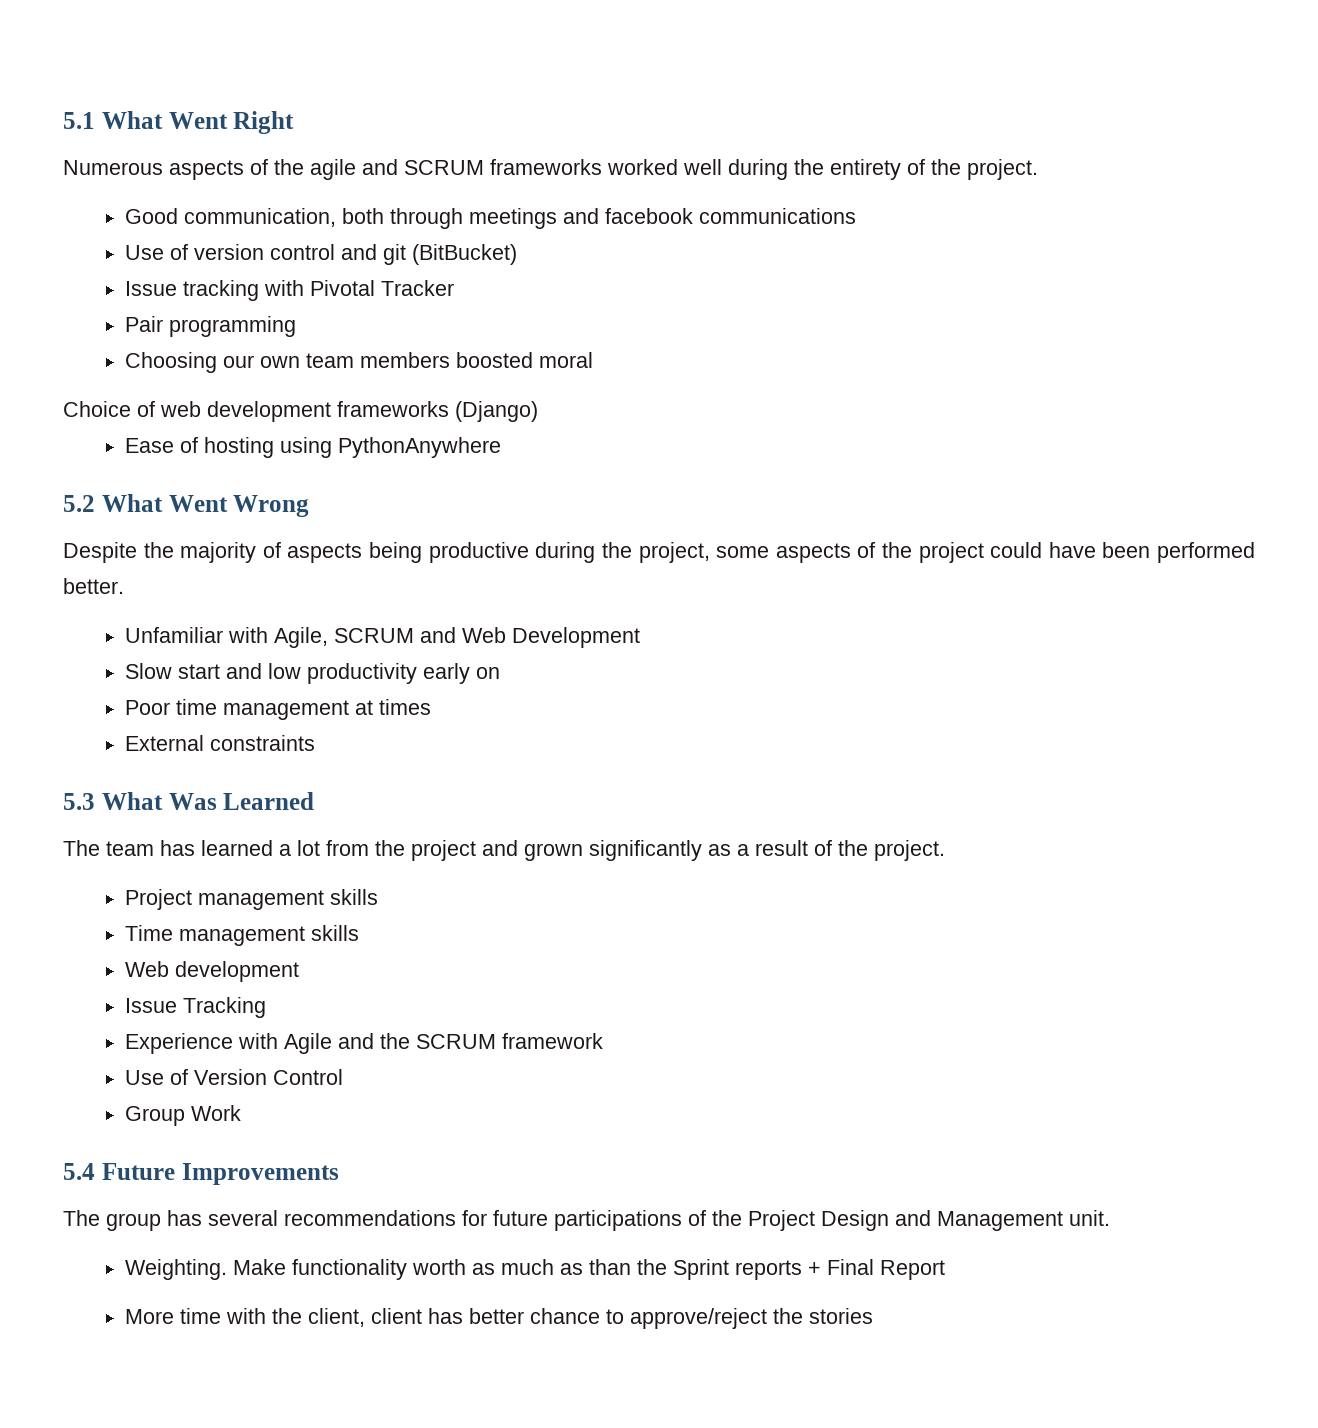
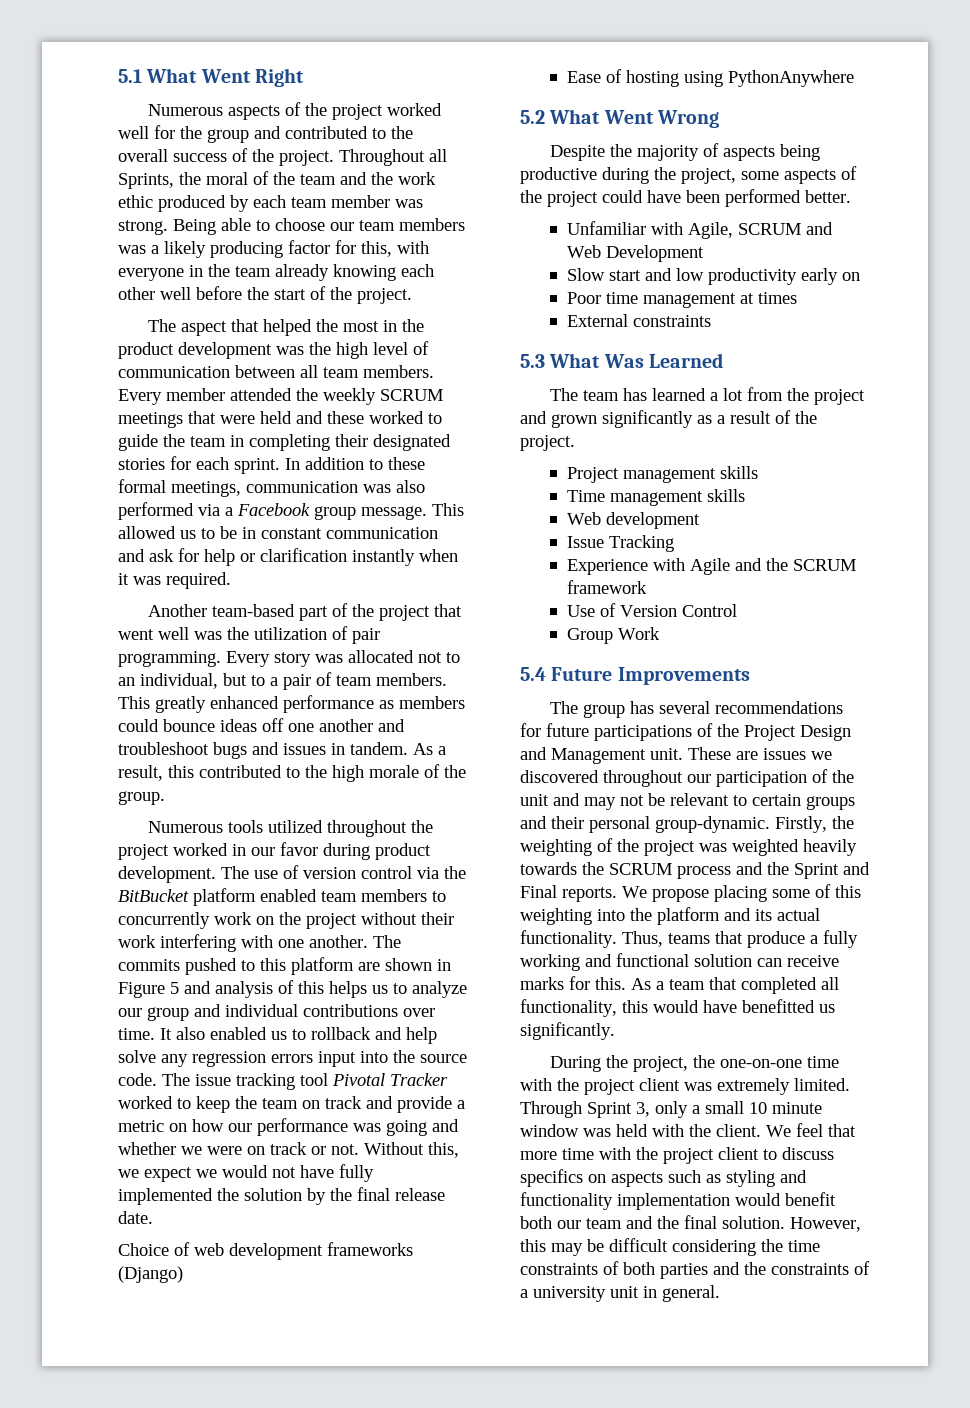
[310,159,1038,180] [125,208,857,229] [125,244,518,265] [125,280,455,301] [125,316,297,337] [125,352,594,373] agile and SCRUM frameworks worked well during the entirety of the project. // Good communication, both through meetings and facebook communications // Use of version control and git (BitBucket) // Issue tracking with Pivotal Tracker // Pair programming // Choosing our own team members boosted moral -> [332,103,443,120] [118,125,413,143] [118,148,447,166] [118,171,436,189] [118,195,423,212] [118,218,465,235] [118,240,429,258] [118,264,434,281] [118,286,412,304] [148,319,425,336] [118,341,429,359] [118,365,434,378] [118,388,443,405] [118,411,442,428] [118,434,451,451] [118,456,425,474] [118,479,425,497] [118,502,464,520] [118,526,438,539] [118,548,458,566] [118,572,231,589] [148,603,463,621] [118,626,380,644] [118,650,460,667] [118,672,447,690] [118,695,465,713] [118,718,405,732] [118,742,446,759] [118,764,466,782] [118,791,165,805] [148,820,434,837] [118,842,431,860] [118,865,466,883] [118,888,446,906] [118,912,454,929] [118,934,401,952] [118,957,451,975] [118,980,467,998] [118,1004,435,1021] [118,1027,437,1044] [118,1050,467,1067] [118,1073,448,1090] [118,1096,465,1113] [118,1118,459,1136] [118,1142,459,1158] [118,1164,374,1182] [118,1187,445,1205] [118,1211,153,1224] project worked well for the group and contributed to the overall success of the project. Throughout all Sprints, the moral of the team and the work ethic produced by each team member was strong. Being able to choose our team members was a likely producing factor for this, with everyone in the team already knowing each other well before the start of the project. // The aspect that helped the most in the product development was the high level of communication between all team members. Every member attended the weekly SCRUM meetings that were held and these worked to guide the team in completing their designated stories for each sprint. In addition to these formal meetings, communication was also performed via a Facebook group message. This allowed us to be in constant communication and ask for help or clarification instantly when it was required. // Another team-based part of the project that went well was the utilization of pair programming. Every story was allocated not to an individual, but to a pair of team members. This greatly enhanced performance as members could bounce ideas off one another and troubleshoot bugs and issues in tandem. As a result, this contributed to the high morale of the group. // Numerous tools utilized throughout the project worked in our favor during product development. The use of version control via the BitBucket platform enabled team members to concurrently work on the project without their work interfering with one another. The commits pushed to this platform are shown in Figure 5 and analysis of this helps us to analyze our group and individual contributions over time. It also enabled us to rollback and help solve any regression errors input into the source code. The issue tracking tool Pivotal Tracker worked to keep the team on track and provide a metric on how our performance was going and whether we were on track or not. Without this, we expect we would not have fully implemented the solution by the final release date.
[125,1259,946,1280] [125,1308,874,1329] // Weighting. Make functionality worth as much as than the Sprint reports + Final Report // More time with the client, client has better chance to approve/reject the stories -> [688,747,832,760] [520,769,854,787] [520,793,855,810] [520,816,854,833] [520,838,857,856] [520,862,870,879] [520,884,861,902] [520,907,820,925] [520,930,858,948] [520,953,839,971] [520,976,839,994] [520,999,835,1017] [520,1022,615,1040] [550,1055,840,1072] [520,1078,850,1095] [520,1101,822,1118] [520,1123,856,1137] [520,1147,834,1164] [520,1169,807,1187] [520,1192,836,1210] [520,1215,861,1232] [520,1238,820,1256] [520,1261,870,1279] [520,1285,720,1302] These are issues we discovered throughout our participation of the unit and may not be relevant to certain groups and their personal group-dynamic. Firstly, the weighting of the project was weighted heavily towards the SCRUM process and the Sprint and Final reports. We propose placing some of this weighting into the platform and its actual functionality. Thus, teams that produce a fully working and functional solution can receive marks for this. As a team that completed all functionality, this would have benefitted us significantly. // During the project, the one-on-one time with the project client was extremely limited. Through Sprint 3, only a small 10 minute window was held with the client. We feel that more time with the project client to discuss specifics on aspects such as styling and functionality implementation would benefit both our team and the final solution. However, this may be difficult considering the time constraints of both parties and the constraints of a university unit in general.

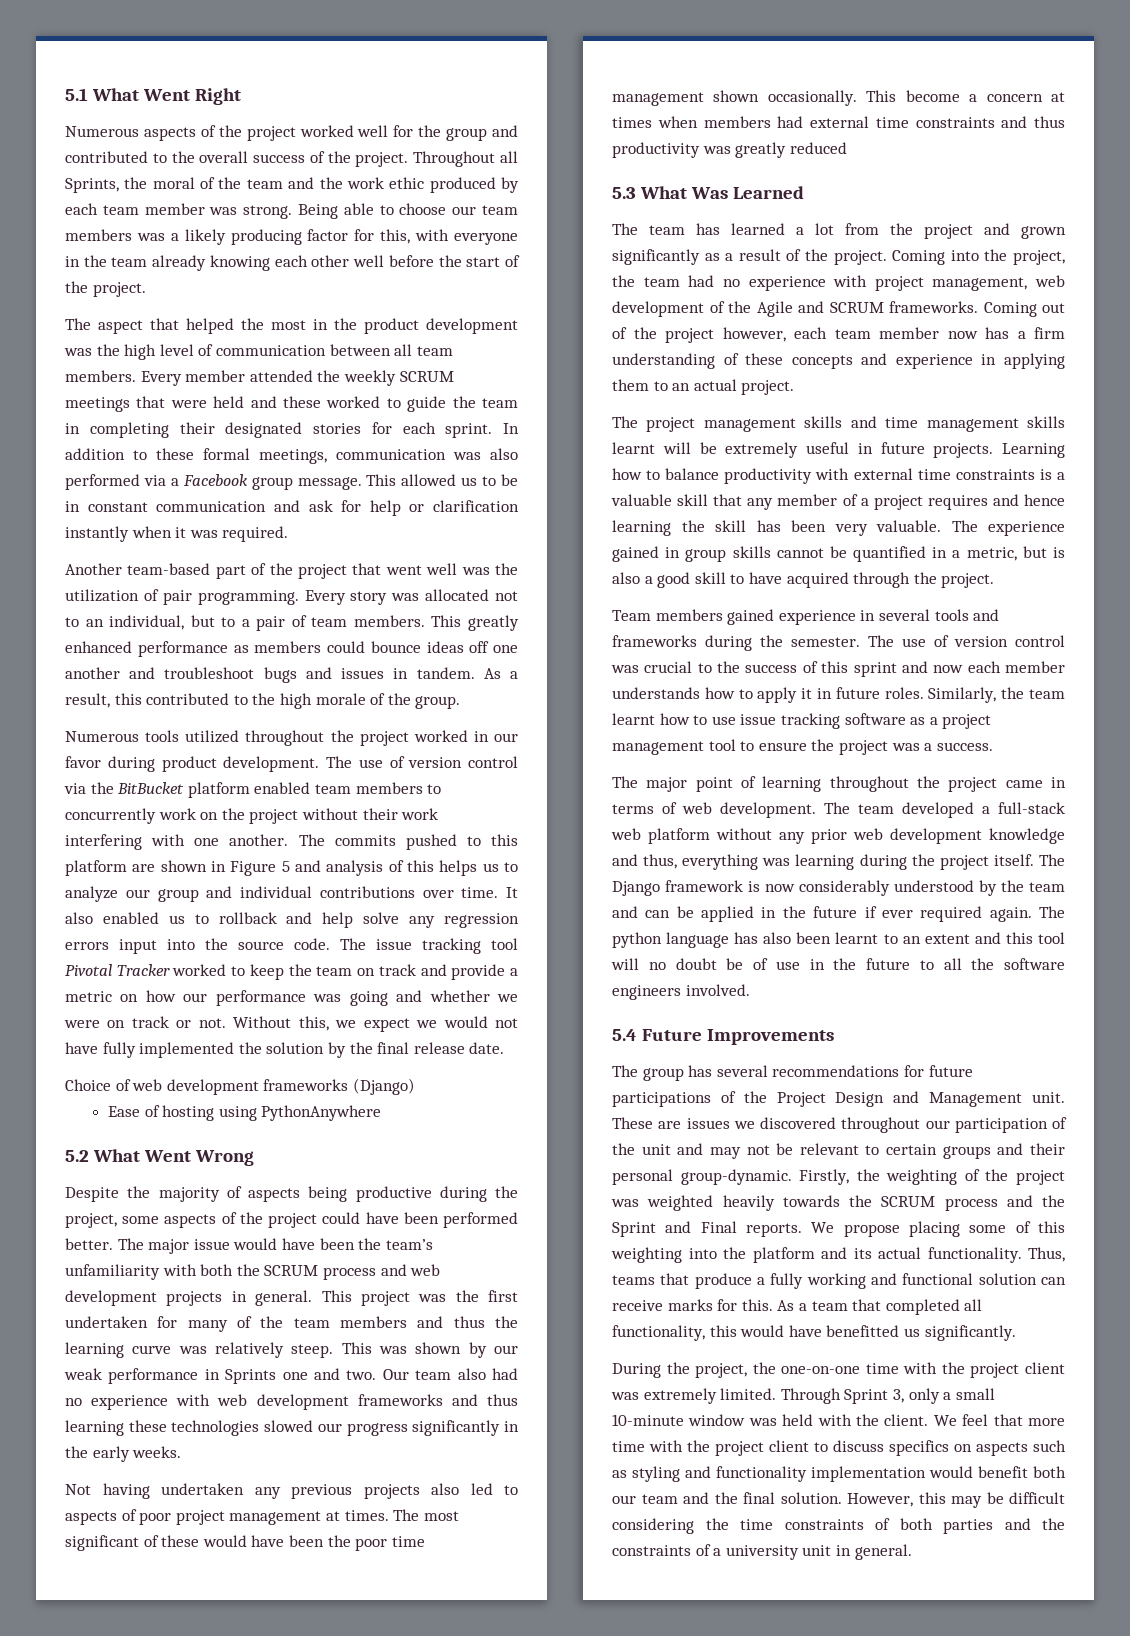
[566,221,833,239] [566,245,704,262] [566,268,860,285] [566,292,797,308] [566,314,711,327] // Unfamiliar with Agile, SCRUM and Web Development // Slow start and low productivity early on // Poor time management at times // External constraints -> [117,1238,433,1254] [65,1264,441,1280] [65,1290,518,1306] [65,1316,518,1332] [65,1342,518,1358] [64,1368,518,1384] [65,1394,518,1410] [65,1420,519,1436] [65,1446,182,1462] [65,1483,518,1499] [65,1509,459,1525] [65,1535,425,1551] [612,90,1065,106] [612,116,1065,128] [612,142,847,158] The major issue would have been the team’s unfamiliarity with both the SCRUM process and web development projects in general. This project was the first undertaken for many of the team members and thus the learning curve was relatively steep. This was shown by our weak performance in Sprints one and two. Our team also had no experience with web development frameworks and thus learning these technologies slowed our progress significantly in the early weeks. // Not having undertaken any previous projects also led to aspects of poor project management at times. The most significant of these would have been the poor time management shown occasionally. This become a concern at times when members had external time constraints and thus productivity was greatly reduced
[566,466,758,483] [566,489,745,506] [566,512,700,529] [566,535,674,552] [566,558,856,575] [566,580,647,594] [566,603,737,617] [566,627,660,644] // Project management skills // Time management skills // Web development // Issue Tracking // Experience with Agile and the SCRUM framework // Use of Version Control // Group Work -> [892,249,1065,265] [612,275,1065,291] [612,301,1065,317] [612,327,1065,343] [612,353,1065,369] [612,379,795,395] [612,416,1065,432] [612,442,1065,458] [612,468,1065,484] [611,494,1065,510] [612,520,1065,536] [612,546,1065,562] [612,572,995,588] [612,609,1000,625] [612,635,1065,651] [611,661,1065,677] [612,687,1065,703] [612,713,992,729] [612,739,993,755] [612,776,1066,792] [612,802,1065,818] [611,828,1065,844] [612,854,1065,870] [612,880,1065,896] [612,906,1065,922] [612,932,1065,948] [611,958,1065,970] [612,984,750,1000] Coming into the project, the team had no experience with project management, web development of the Agile and SCRUM frameworks. Coming out of the project however, each team member now has a firm understanding of these concepts and experience in applying them to an actual project. // The project management skills and time management skills learnt will be extremely useful in future projects. Learning how to balance productivity with external time constraints is a valuable skill that any member of a project requires and hence learning the skill has been very valuable. The experience gained in group skills cannot be quantified in a metric, but is also a good skill to have acquired through the project. // Team members gained experience in several tools and frameworks during the semester. The use of version control was crucial to the success of this sprint and now each member understands how to apply it in future roles. Similarly, the team learnt how to use issue tracking software as a project management tool to ensure the project was a success. // The major point of learning throughout the project came in terms of web development. The team developed a full-stack web platform without any prior web development knowledge and thus, everything was learning during the project itself. The Django framework is now considerably understood by the team and can be applied in the future if ever required again. The python language has also been learnt to an extent and this tool will no doubt be of use in the future to all the software engineers involved.
[749,1102,822,1114] 10 minute -> [612,1414,684,1426] 10-minute

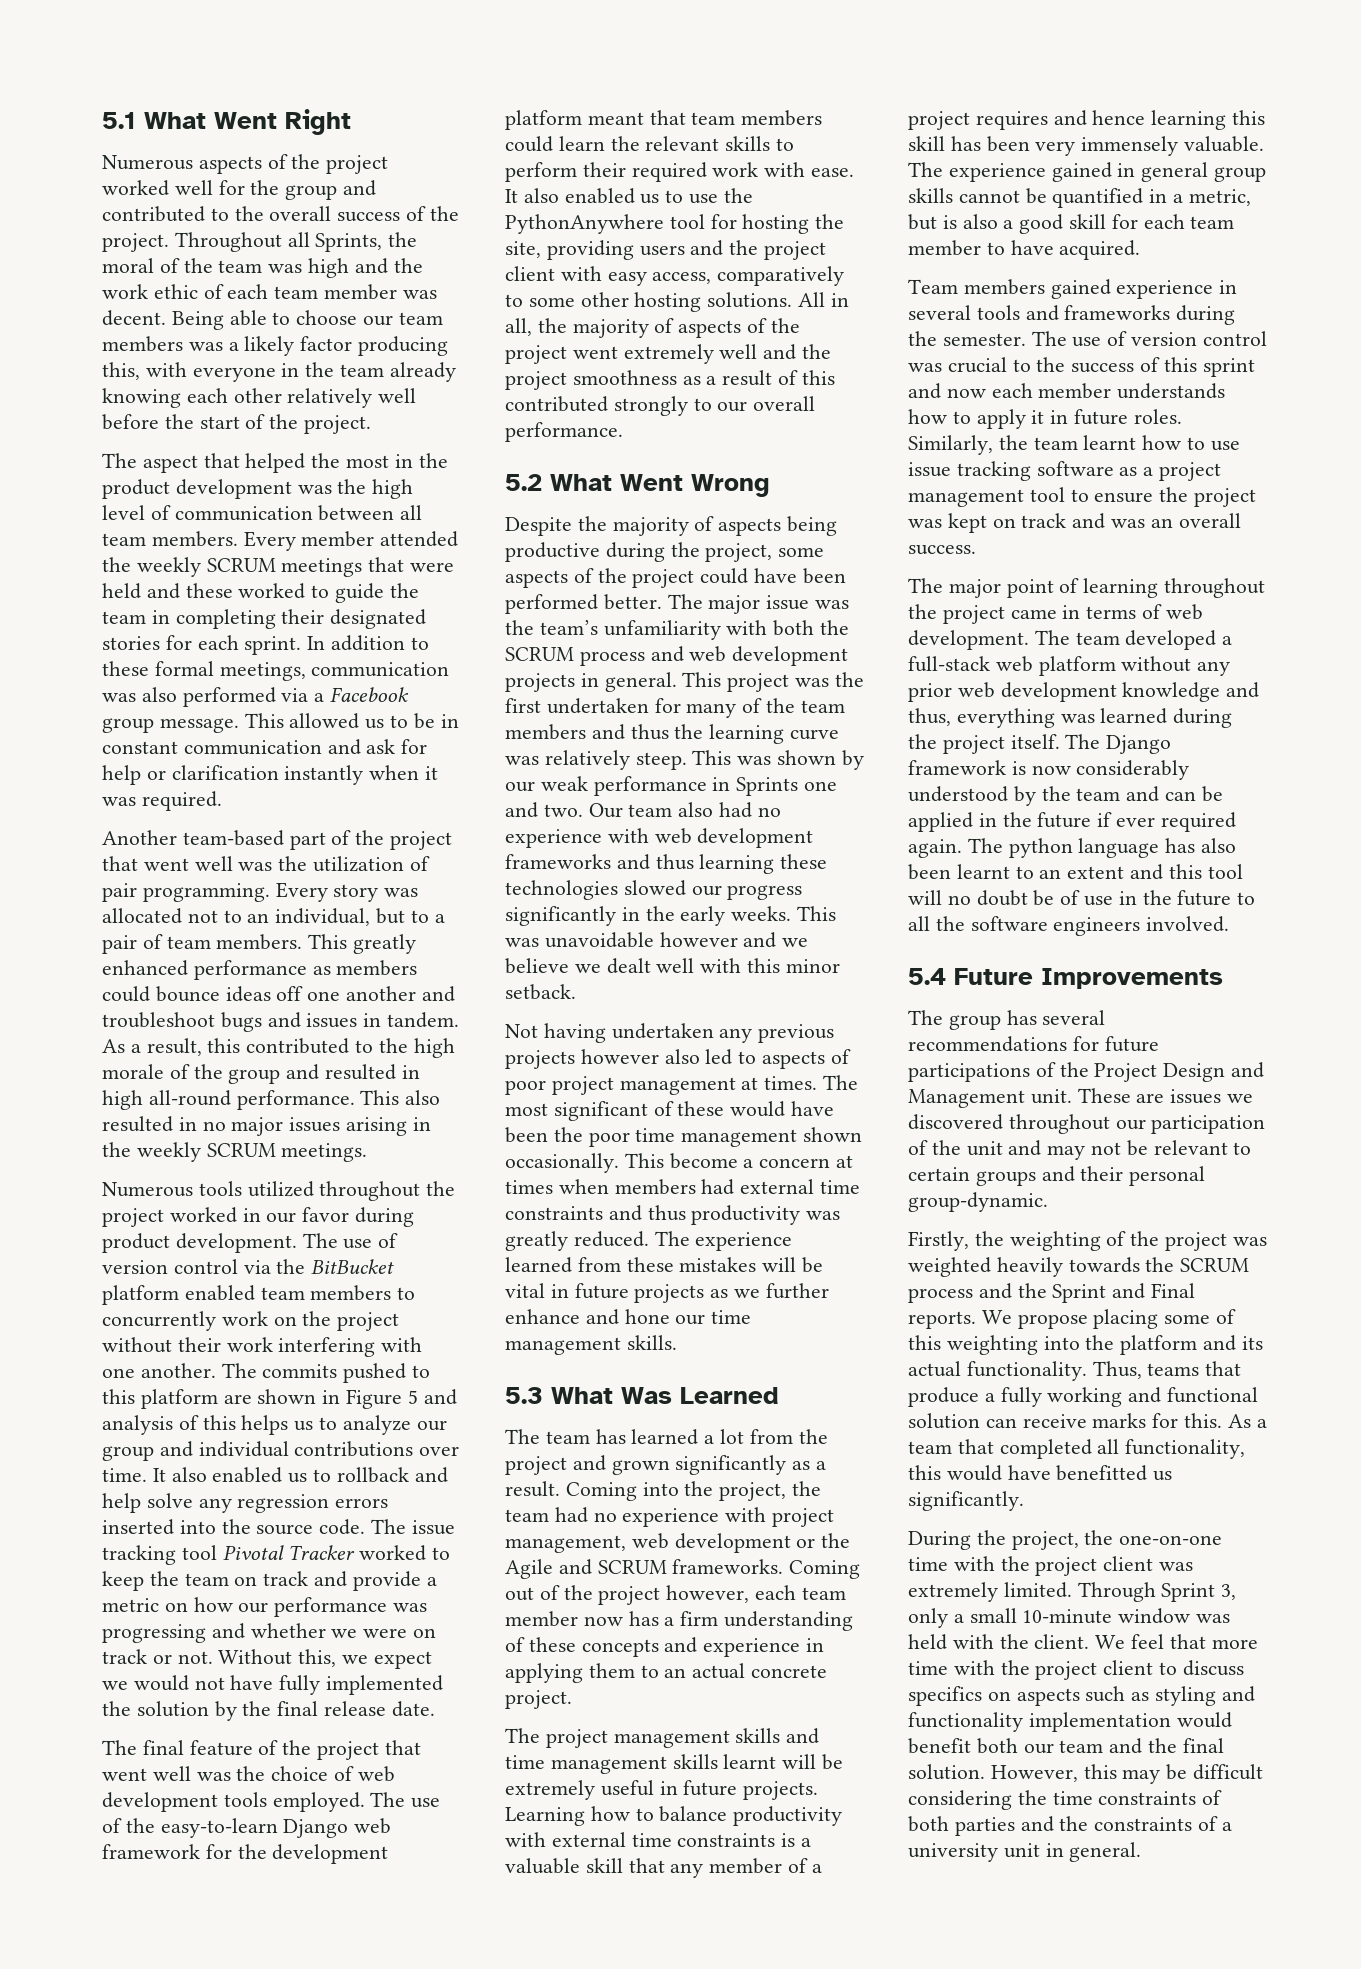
(283, 184) none -> [268,258,350,278] was high
[429,177,520,193] produced by -> [203,284,224,299] of
[243,205,293,219] strong. -> [102,310,166,326] decent.
[230,229,375,245] producing factor for -> [300,336,449,356] factor producing
(350, 261) none -> [287,388,373,408] relatively
[415,696,461,709] group. -> [228,1064,420,1084] [102,1090,441,1110] [102,1116,431,1136] [102,1142,368,1162] group and resulted in high all-round performance. This also resulted in no major issues arising in the weekly SCRUM meetings.
[119,939,157,954] input -> [102,1519,174,1535] inserted
[349,991,388,1006] going -> [102,1624,206,1643] progressing
[65,1078,415,1095] [107,1105,382,1121] Choice of web development frameworks (Django) // Ease of hosting using PythonAnywhere -> [102,1740,421,1760] [102,1766,395,1782] [102,1792,441,1812] [102,1818,392,1838] [102,1844,389,1864] [505,110,823,130] [505,136,795,152] [505,162,855,182] [505,188,753,204] [505,214,845,234] [505,240,827,260] [505,266,845,286] [505,292,849,312] [505,318,800,338] [505,344,832,364] [505,370,835,390] [505,396,816,416] [505,422,623,442] The final feature of the project that went well was the choice of web development tools employed. The use of the easy-to-learn Django web framework for the development platform meant that team members could learn the relevant skills to perform their required work with ease. It also enabled us to use the PythonAnywhere tool for hosting the site, providing users and the project client with easy access, comparatively to some other hosting solutions. All in all, the majority of aspects of the project went extremely well and the project smoothness as a result of this contributed strongly to our overall performance.
[233,1238,355,1250] would have been -> [815,600,850,609] was
(182, 1452) none -> [797,906,837,921] [505,932,809,948] [505,958,840,974] [505,984,576,1000] This was unavoidable however and we believe we dealt well with this minor setback.
(420, 1491) none -> [580,1049,659,1064] however
[789,142,847,154] reduced -> [573,1231,793,1251] [505,1257,824,1273] [505,1283,829,1303] [505,1309,752,1325] [505,1335,677,1355] reduced. The experience learned from these mistakes will be vital in future projects as we further enhance and hone our time management skills.
[738,249,887,265] result of the project. -> [505,1481,560,1497] result.
[709,301,725,313] of -> [796,1538,816,1548] or
(737, 385) none -> [751,1665,828,1678] concrete
[681,520,705,532] the -> [1232,110,1266,125] this
(868, 530) none -> [1081,136,1179,156] immensely
(681, 552) none -> [1141,162,1209,182] general
[730,572,995,588] to have acquired through the project. -> [1111,214,1235,229] [908,240,1141,260] for each team member to have acquired.
[924,743,933,751] a -> [947,513,1241,533] kept on track and was an overall
[795,854,855,870] learning -> [1100,708,1168,724] learned
(792, 1177) none -> (1048, 1202) //

